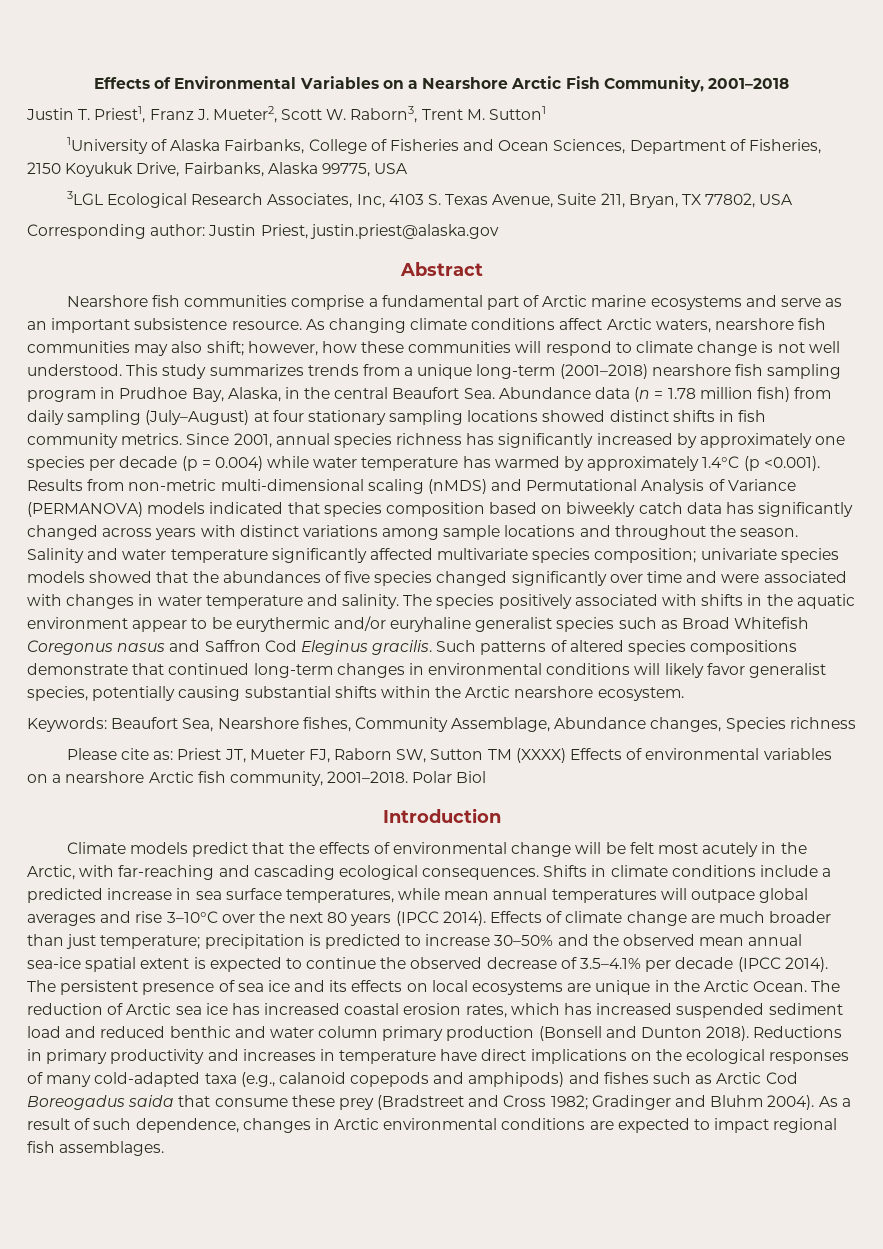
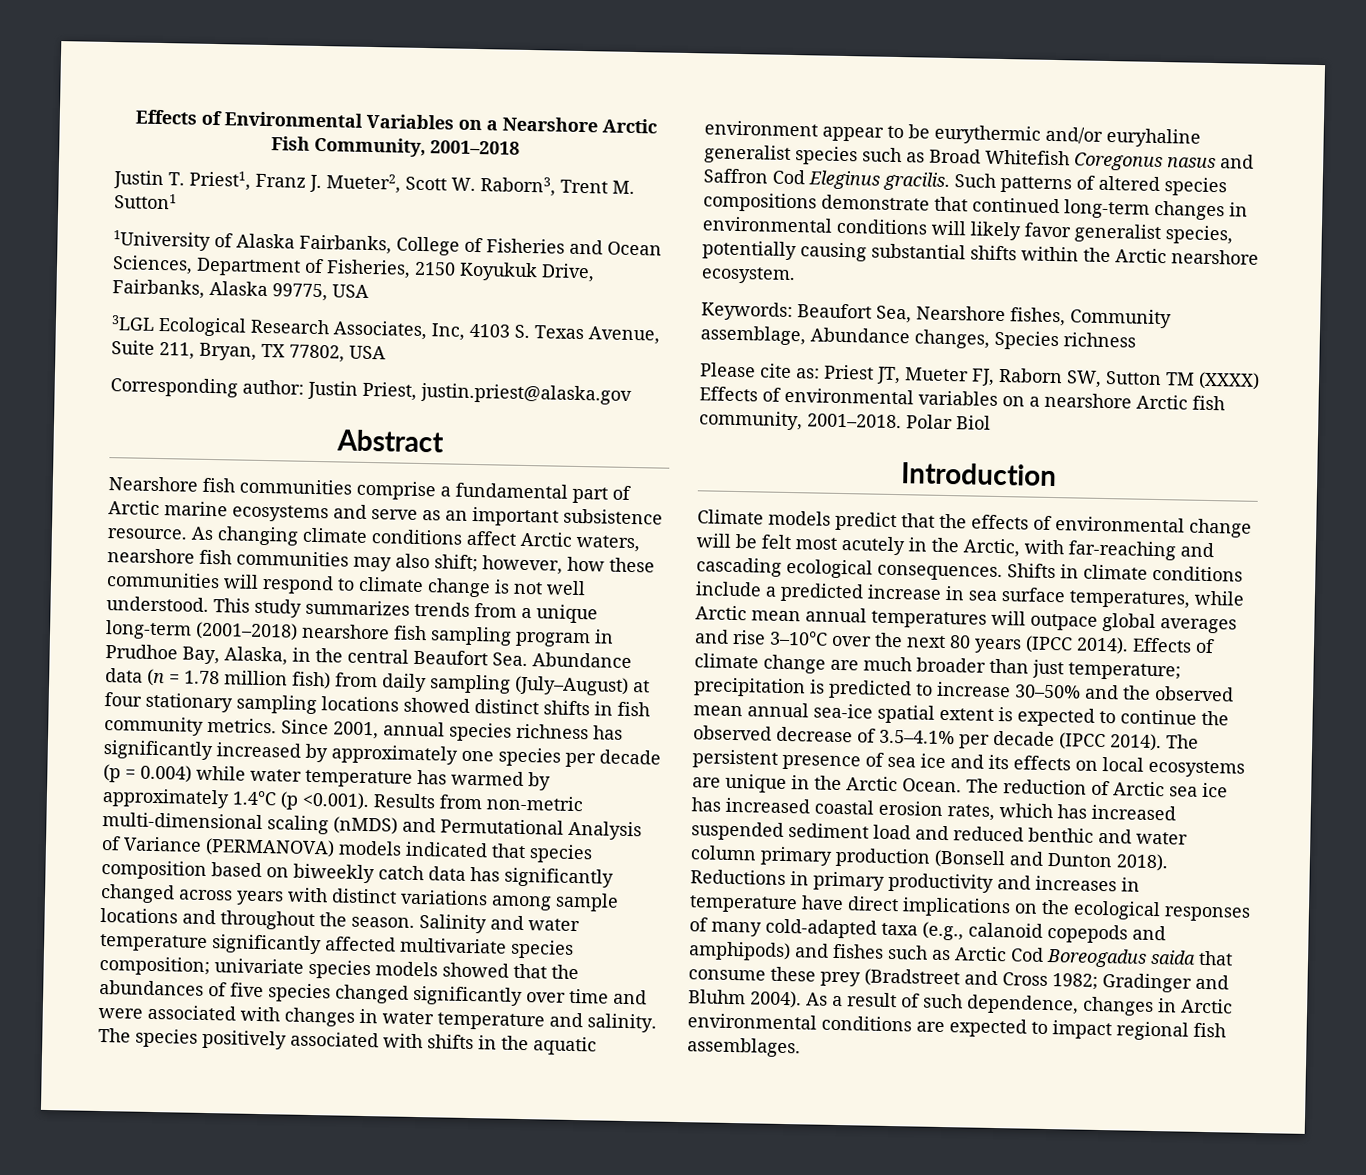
[451,717,551,732] Assemblage, -> [700,325,806,346] assemblage,
(441, 894) none -> [695,605,747,621] Arctic

